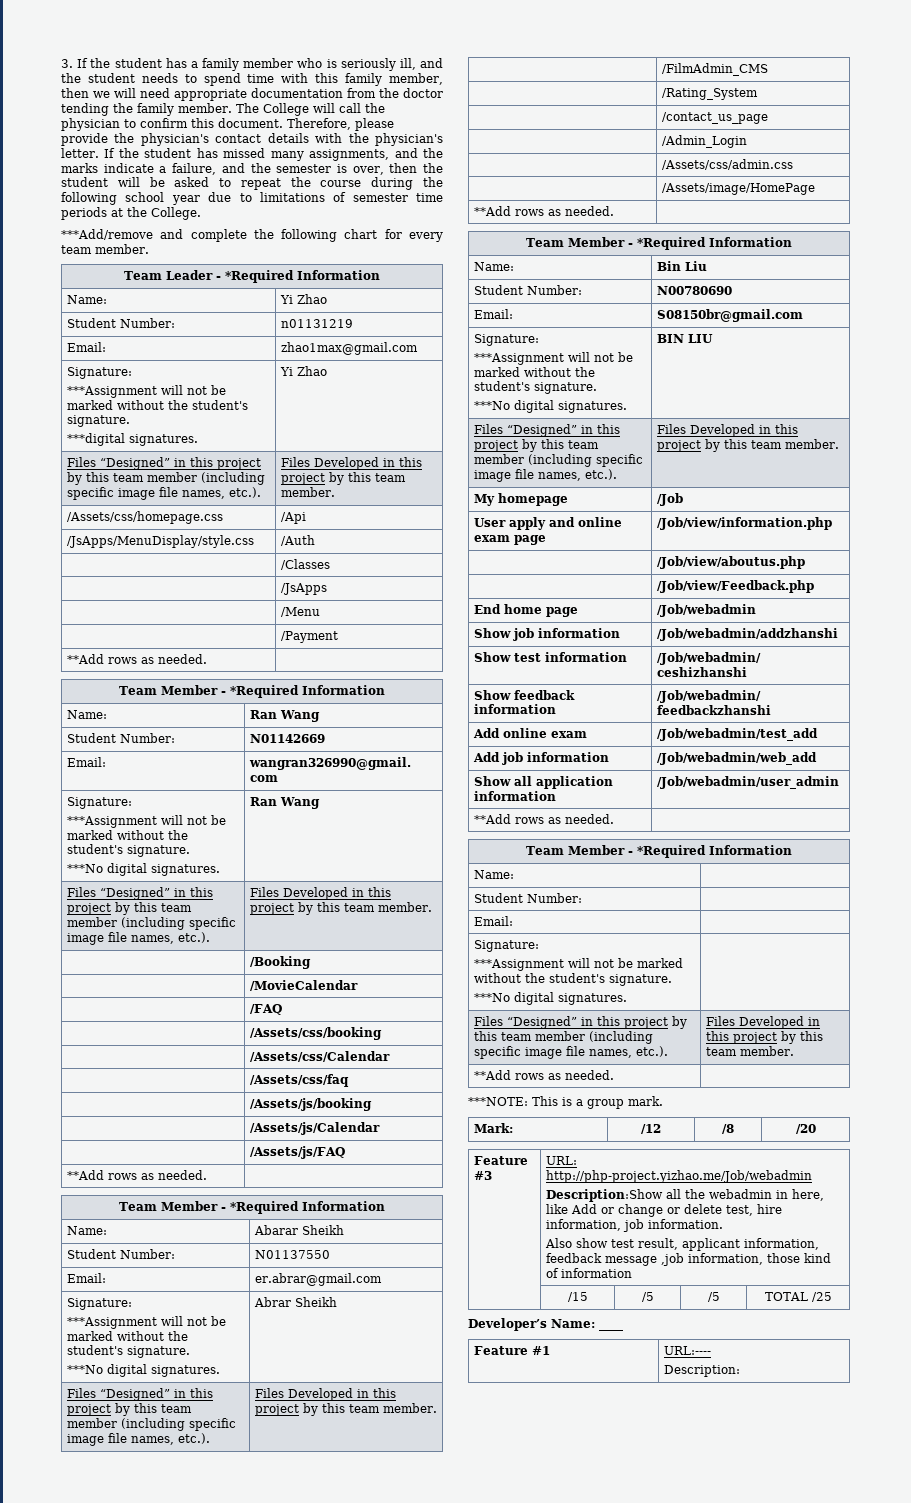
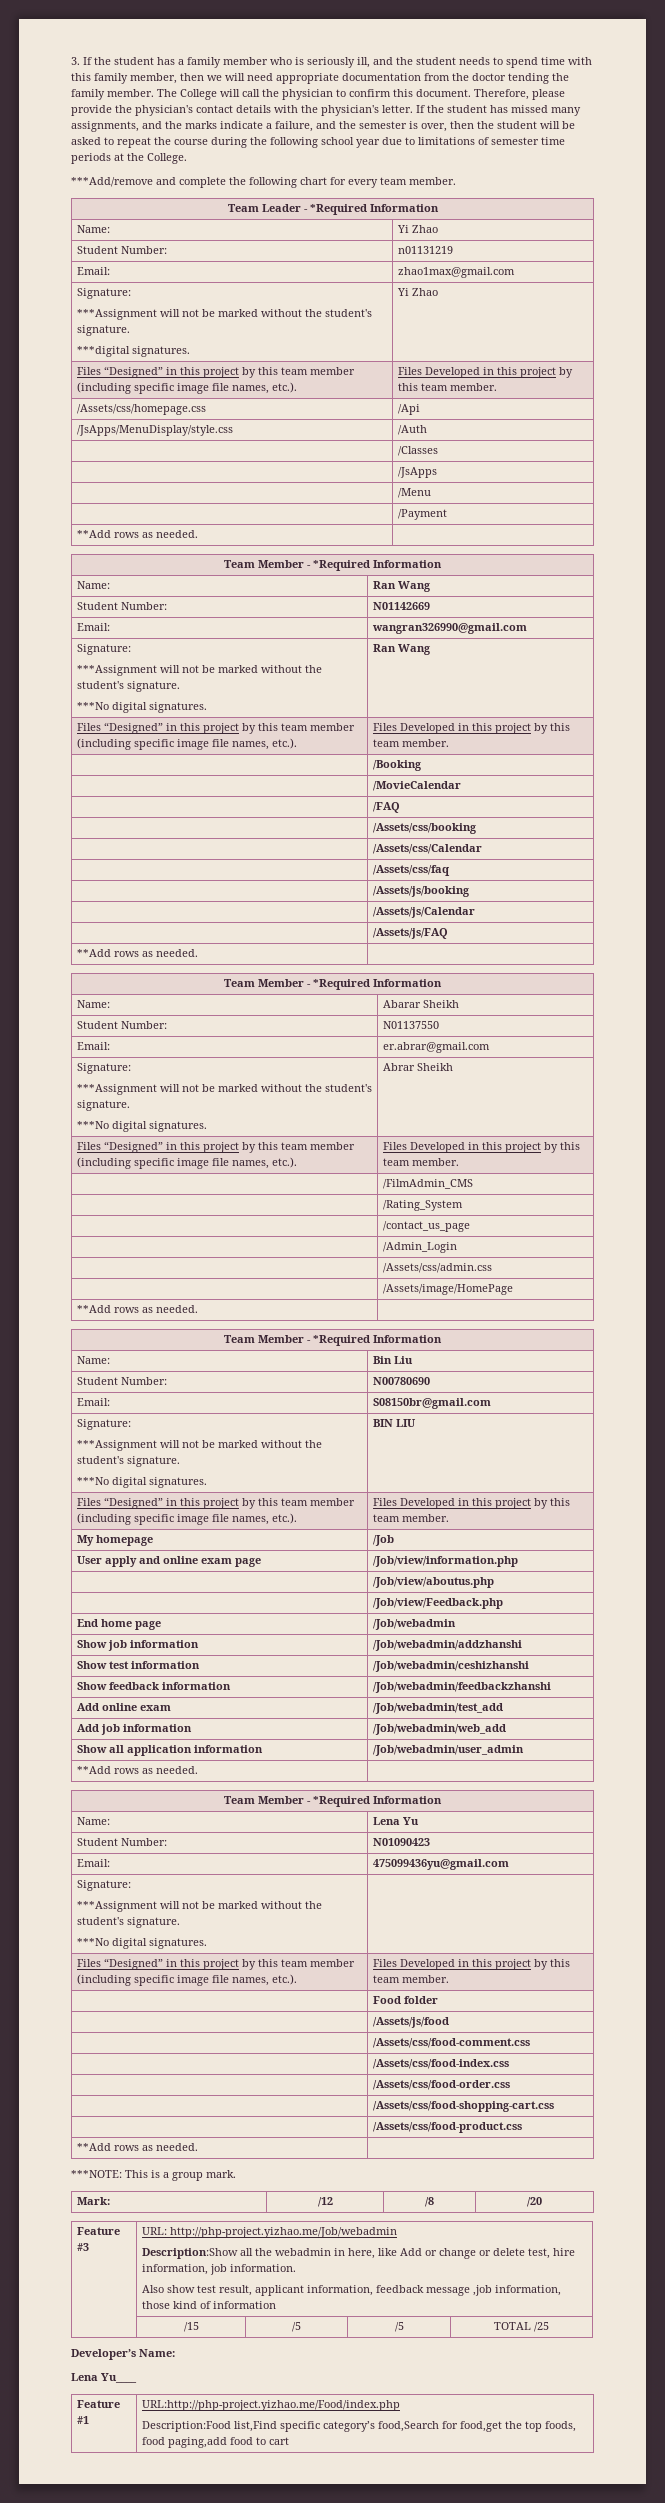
[473,893,582,903] [473,916,513,926] // Student Number: | // Email: | -> [372,1817,419,1825] [76,1838,167,1846] [372,1838,430,1846] [76,1859,110,1867] [372,1859,509,1870] Lena Yu // Student Number: | N01090423 // Email: | 475099436yu@gmail.com
(794, 1051) none -> [372,1996,438,2004] [372,2017,449,2028] [372,2038,530,2048] [372,2059,509,2069] [372,2080,510,2090] [372,2101,554,2112] [372,2122,522,2133] // | Food folder // | /Assets/js/food // | /Assets/css/food-comment.css // | /Assets/css/food-index.css // | /Assets/css/food-order.css // | /Assets/css/food-shopping-cart.css // | /Assets/css/food-product.css
[599,1328,623,1331] ____ -> [71,2373,137,2383] // Lena Yu____
[663,1346,711,1355] [663,1365,740,1377] URL:---- // Description: -> [141,2400,400,2411] [141,2421,576,2432] [141,2437,289,2448] URL:http://php-project.yizhao.me/Food/index.php // Description:Food list,Find specific category’s food,Search for food,get the top foods, food paging,add food to cart

